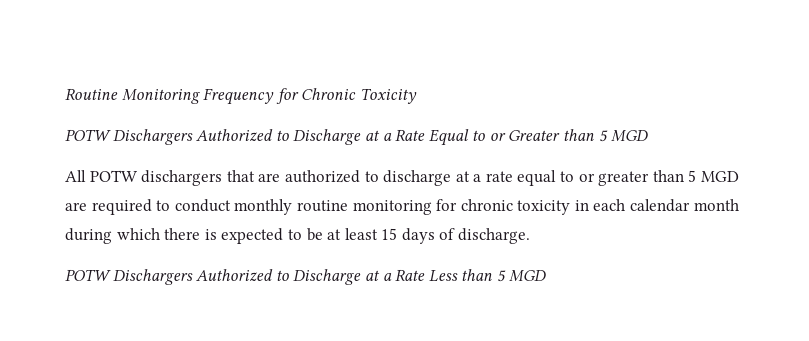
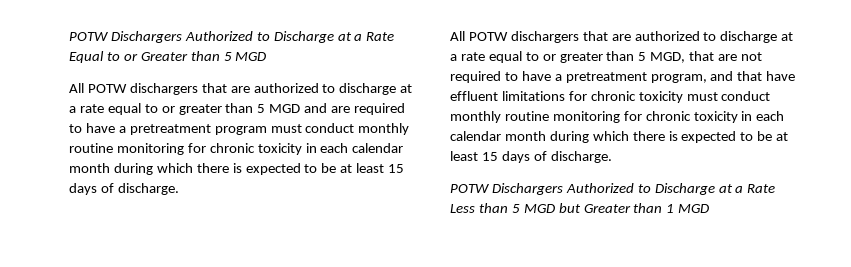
[65,88,417,105] Routine Monitoring Frequency for Chronic Toxicity // -> (69, 36) none
(740, 176) none -> [304,103,328,113] and
(171, 205) none -> [85,123,410,135] [69,143,404,155] [69,163,405,175] [69,183,179,195] [450,31,794,43] [450,51,763,63] [450,71,796,83] [450,91,718,103] have a pretreatment program must conduct monthly routine monitoring for chronic toxicity in each calendar month during which there is expected to be at least 15 days of discharge. // All POTW dischargers that are authorized to discharge at a rate equal to or greater than 5 MGD, that are not required to have a pretreatment program, and that have effluent limitations for chronic toxicity must
(547, 276) none -> [558,203,710,213] but Greater than 1 MGD

